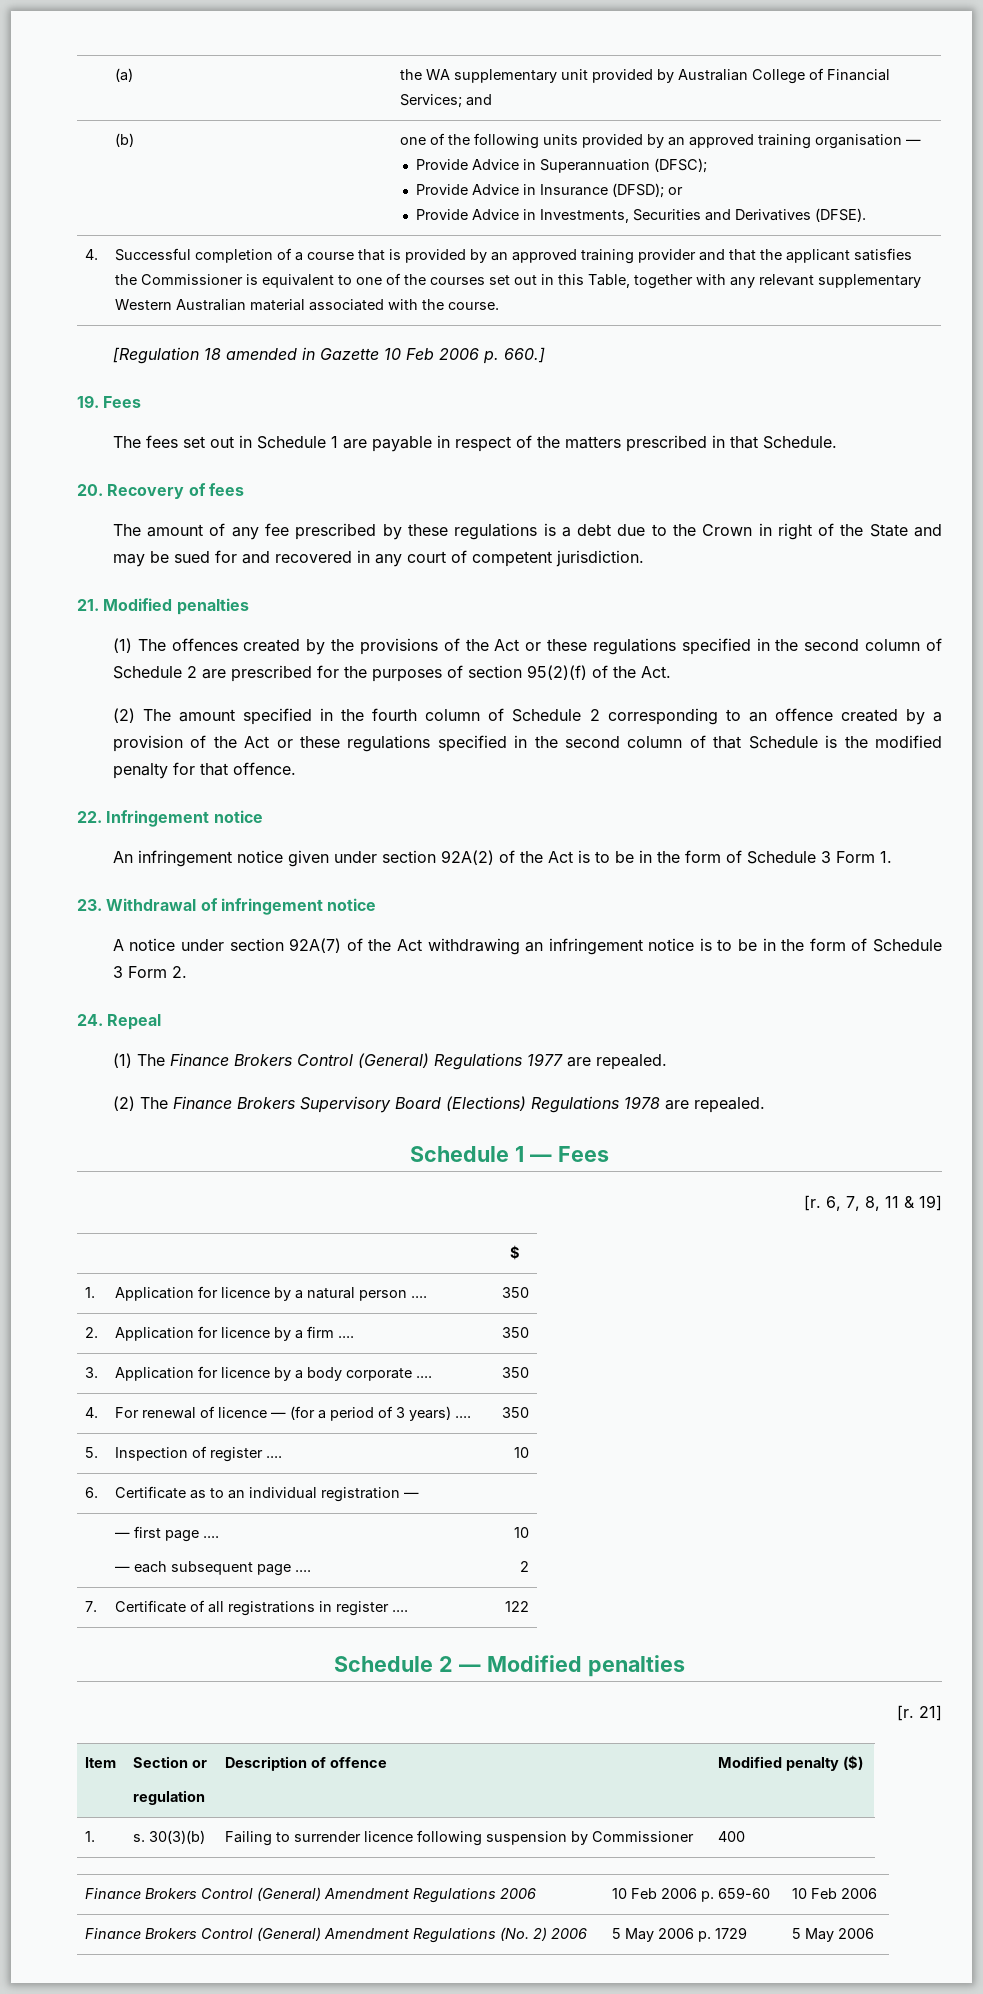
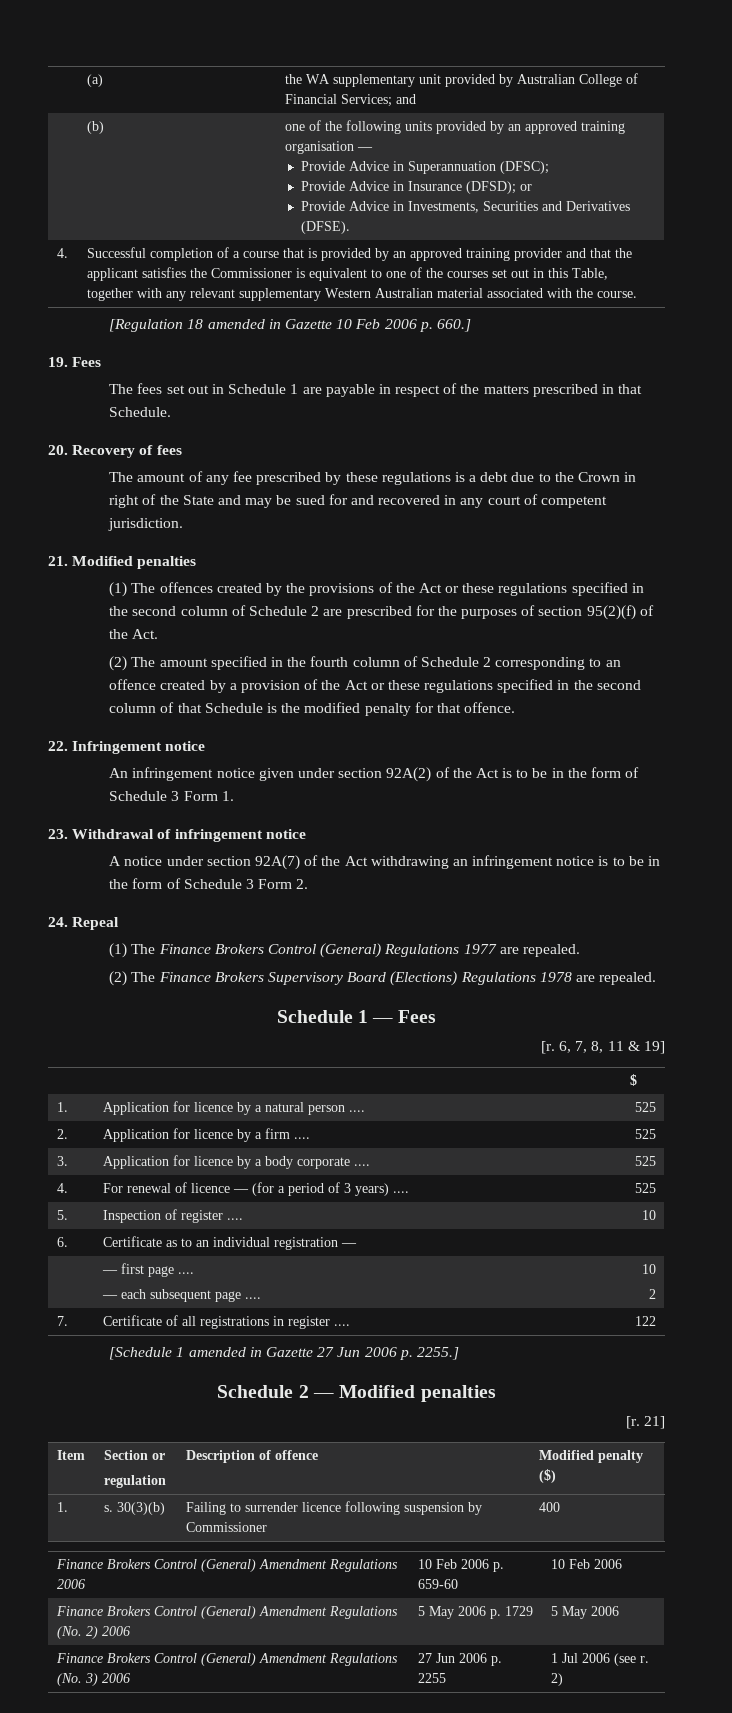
[501,1287,529,1298] 350 -> [634,1102,656,1112] 525
[501,1327,529,1338] 350 -> [634,1129,656,1139] 525
[501,1367,529,1378] 350 -> [634,1156,656,1166] 525
[501,1407,529,1418] 350 -> [634,1183,656,1193] 525
(529, 1606) none -> [109,1347,459,1360] // [Schedule 1 amended in Gazette 27 Jun 2006 p. 2255.]
(875, 1933) none -> [56,1653,399,1666] [57,1673,131,1686] [418,1653,503,1666] [418,1673,447,1683] [551,1653,650,1666] [551,1673,564,1686] // Finance Brokers Control (General) Amendment Regulations (No. 3) 2006 | 27 Jun 2006 p. 2255 | 1 Jul 2006 (see r. 2)

